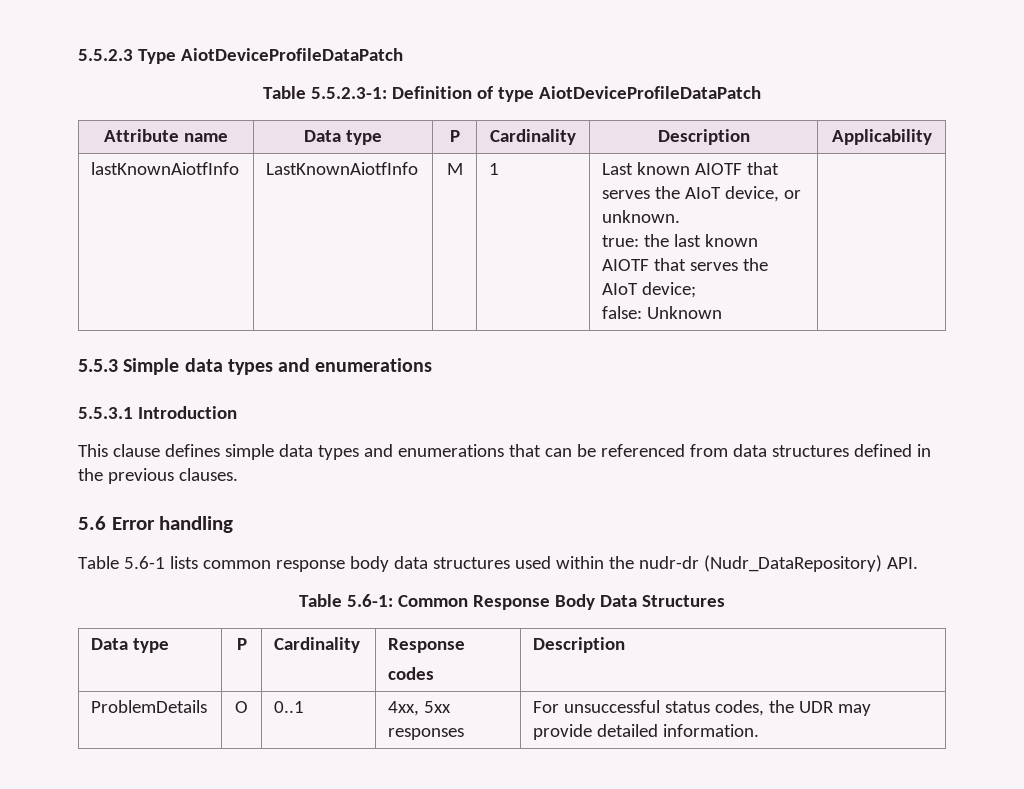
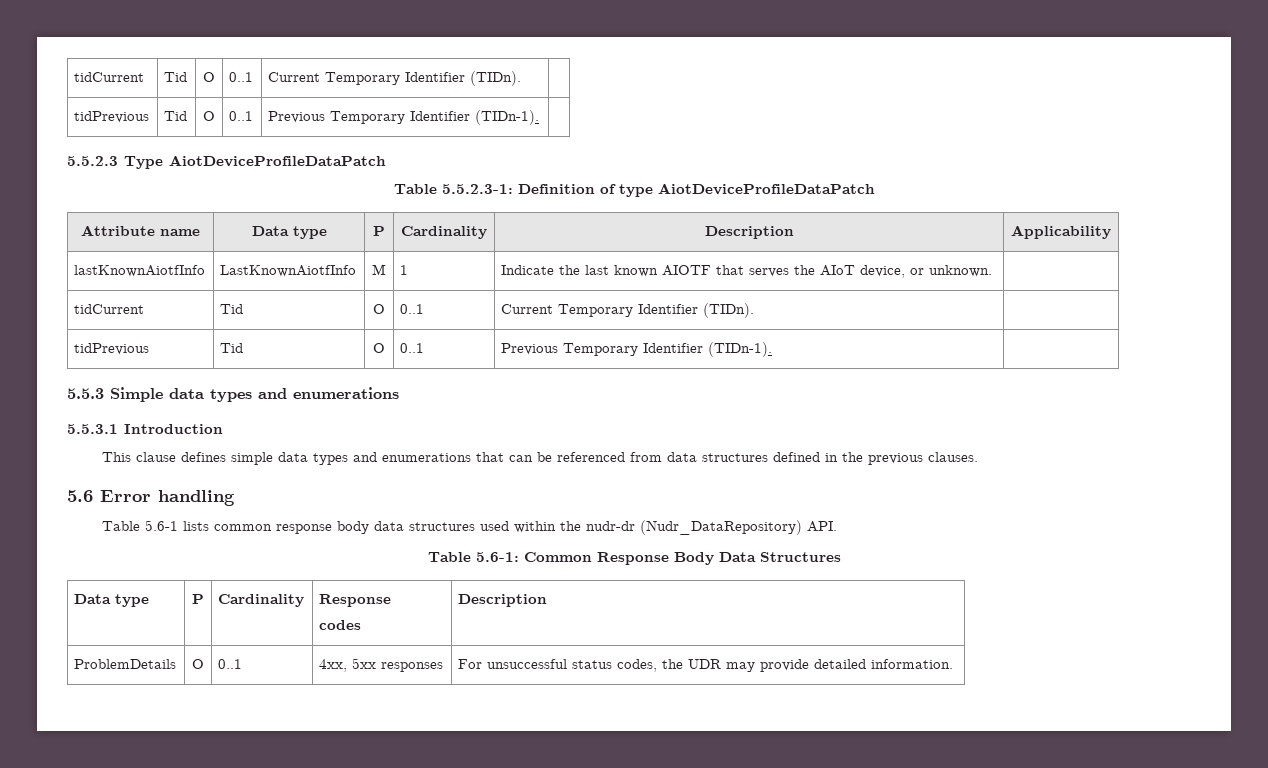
(78, 55) none -> [74,72,145,82] [164,72,188,82] [203,72,215,82] [229,72,254,82] [268,71,522,86] [74,111,150,123] [164,111,188,121] [203,111,215,121] [229,111,254,121] [268,110,540,125] tidCurrent | Tid | O | 0..1 | Current Temporary Identifier (TIDn). | // tidPrevious | Tid | O | 0..1 | Previous Temporary Identifier (TIDn-1). | //
[602,163,634,175] Last -> [501,265,610,275] Indicate the last
[602,234,759,247] [602,258,769,271] [602,282,697,298] [602,306,723,319] // true: the last known AIOTF that serves the AIoT device; // false: Unknown -> [74,304,145,314] [220,304,244,314] [373,304,385,314] [400,304,425,314] [501,303,755,318] [74,343,150,355] [220,343,244,353] [373,343,385,353] [400,343,425,353] [501,342,773,357] | // tidCurrent | Tid | O | 0..1 | Current Temporary Identifier (TIDn). | // tidPrevious | Tid | O | 0..1 | Previous Temporary Identifier (TIDn-1).

